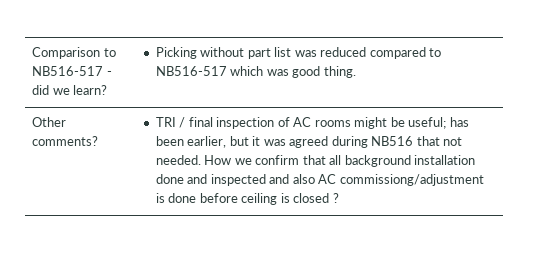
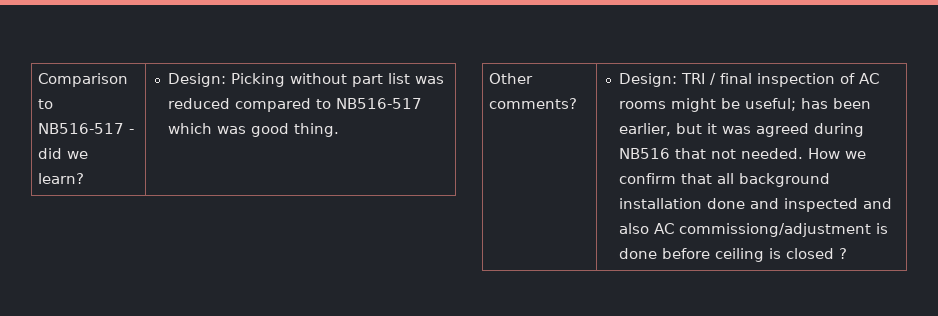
(108, 90) none -> [168,73,227,87] Design:
(99, 141) none -> [619,73,678,87] Design:

